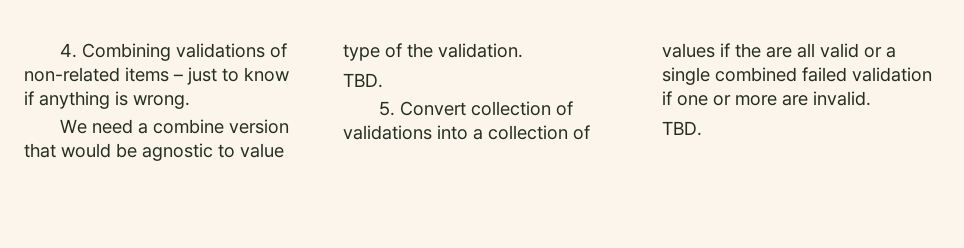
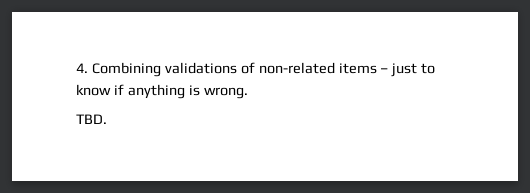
[59,119,289,134] [24,143,284,161] [343,43,523,61] [343,73,383,88] [378,101,573,116] [343,125,590,140] [662,43,896,58] [662,67,932,85] [662,91,871,106] // We need a combine version that would be agnostic to value type of the validation. // TBD. // 5. Convert collection of validations into a collection of values if the are all valid or a single combined failed validation if one or more are invalid. -> (248, 93) none

